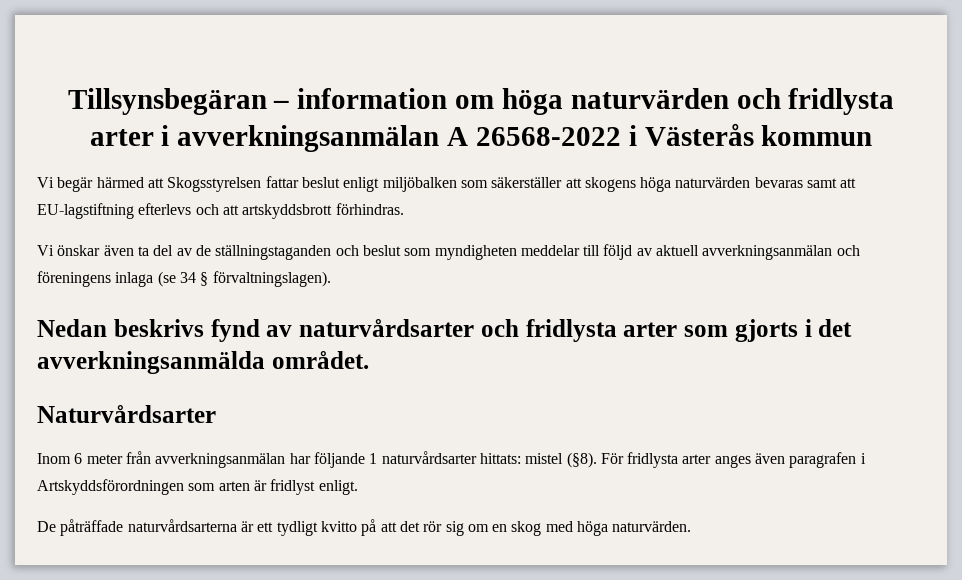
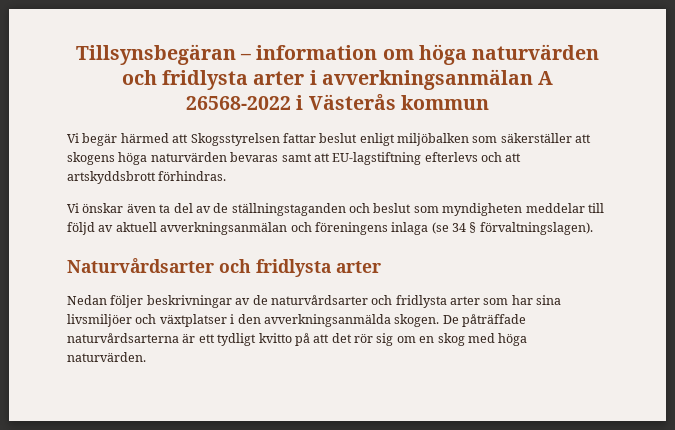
[37,319,293,342] Nedan beskrivs fynd av -> [67,258,381,277] [67,295,268,308] Naturvårdsarter och fridlysta arter // Nedan följer beskrivningar av de
[734,319,853,342] [37,350,369,374] [37,404,216,423] [37,451,866,468] [37,479,358,495] gjorts i det avverkningsanmälda området. // Naturvårdsarter // Inom 6 meter från avverkningsanmälan har följande 1 naturvårdsarter hittats: mistel (§8). För fridlysta arter anges även paragrafen i Artskyddsförordningen som arten är fridlyst enligt. // -> [511,295,562,305] [67,314,440,327] har sina livsmiljöer och växtplatser i den avverkningsanmälda skogen.

